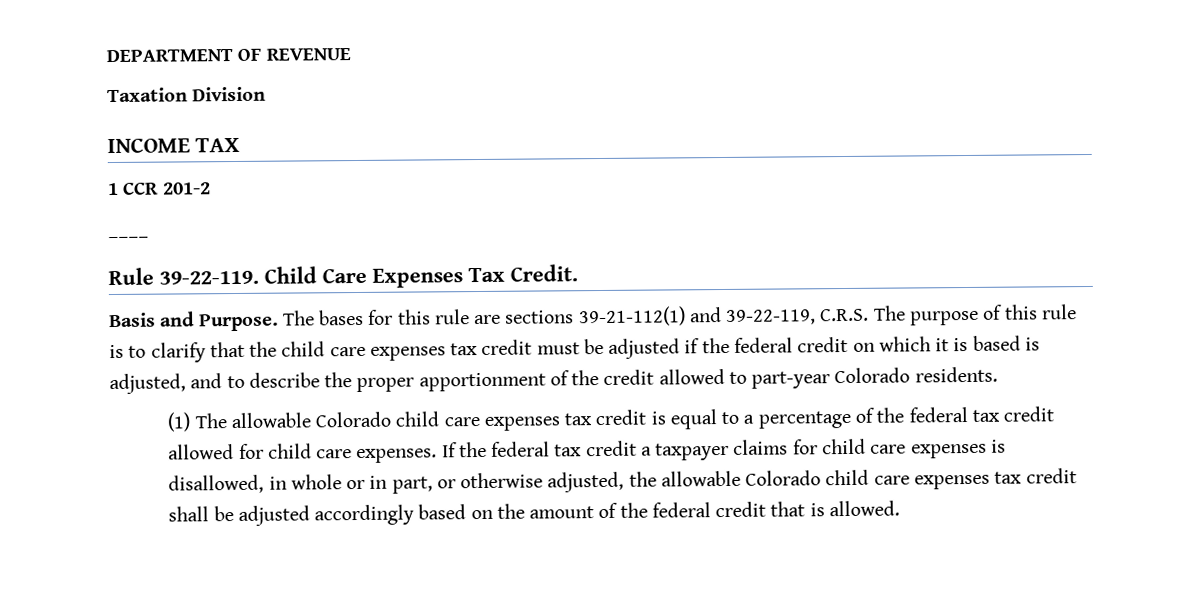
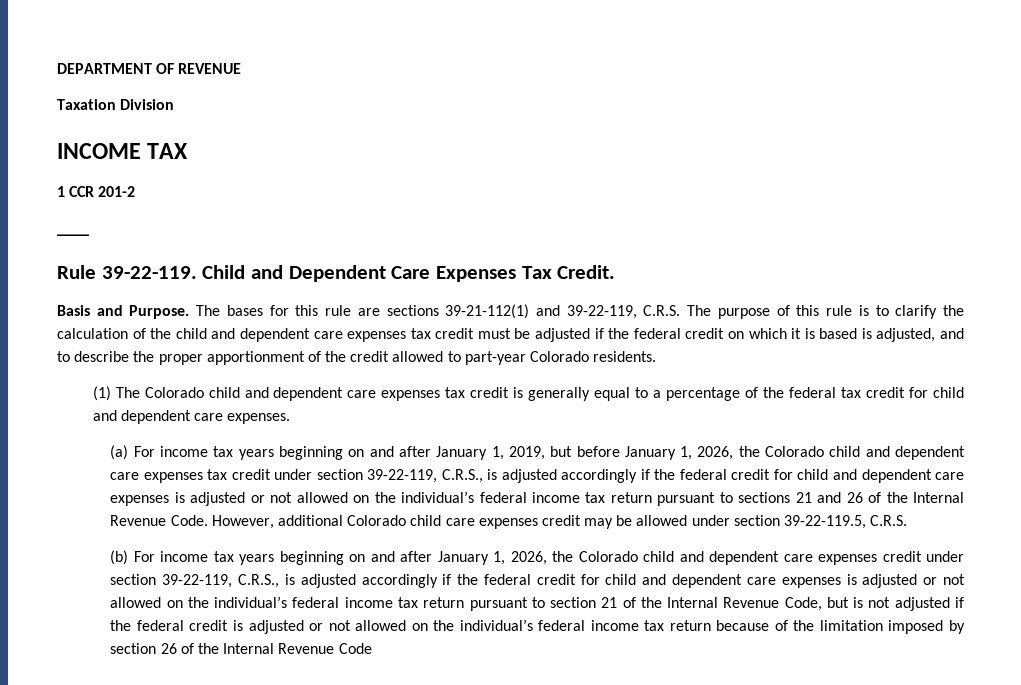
(317, 275) none -> [251,265,386,282] and Dependent
[209,341,326,358] that the child -> [943,305,965,316] [57,328,310,342] the calculation of the child and dependent
[230,411,440,429] allowable Colorado child -> [144,387,344,401] Colorado child and dependent
(666, 418) none -> [528,387,591,401] generally
[168,443,312,460] allowed for child -> [909,387,965,398] [92,410,191,424] for child and dependent
[441,438,1006,461] [168,468,1077,494] [168,500,900,526] If the federal tax credit a taxpayer claims for child care expenses is disallowed, in whole or in part, or otherwise adjusted, the allowable Colorado child care expenses tax credit shall be adjusted accordingly based on the amount of the federal credit that is allowed. -> [110,445,966,460] [110,469,964,483] [110,491,965,506] [110,515,908,529] [110,550,964,565] [110,574,966,588] [110,596,964,611] [110,619,966,634] [110,643,372,654] // (a) For income tax years beginning on and after January 1, 2019, but before January 1, 2026, the Colorado child and dependent care expenses tax credit under section 39-22-119, C.R.S., is adjusted accordingly if the federal credit for child and dependent care expenses is adjusted or not allowed on the individual’s federal income tax return pursuant to sections 21 and 26 of the Internal Revenue Code. However, additional Colorado child care expenses credit may be allowed under section 39-22-119.5, C.R.S. // (b) For income tax years beginning on and after January 1, 2026, the Colorado child and dependent care expenses credit under section 39-22-119, C.R.S., is adjusted accordingly if the federal credit for child and dependent care expenses is adjusted or not allowed on the individual’s federal income tax return pursuant to section 21 of the Internal Revenue Code, but is not adjusted if the federal credit is adjusted or not allowed on the individual’s federal income tax return because of the limitation imposed by section 26 of the Internal Revenue Code

